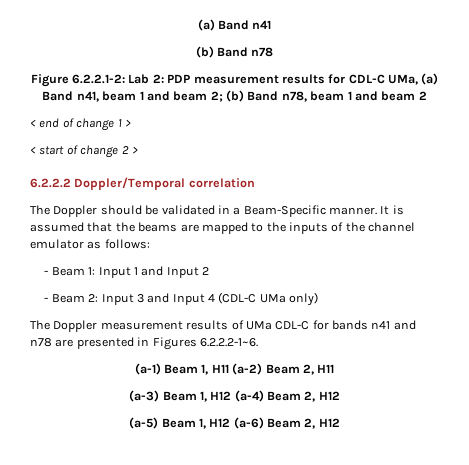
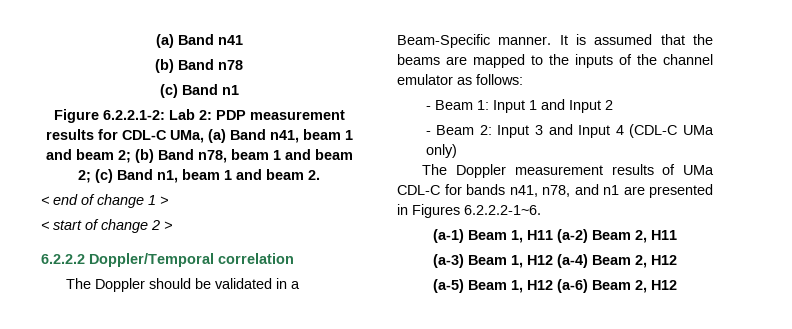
(274, 52) none -> [159,84,239,98] // (c) Band n1
[418,91,427,100] 2 -> [78,169,320,183] 2; (c) Band n1, beam 1 and beam 2.
[371,320,416,330] [30,338,52,347] n41 and n78 -> [509,184,619,197] n41, n78, and n1

